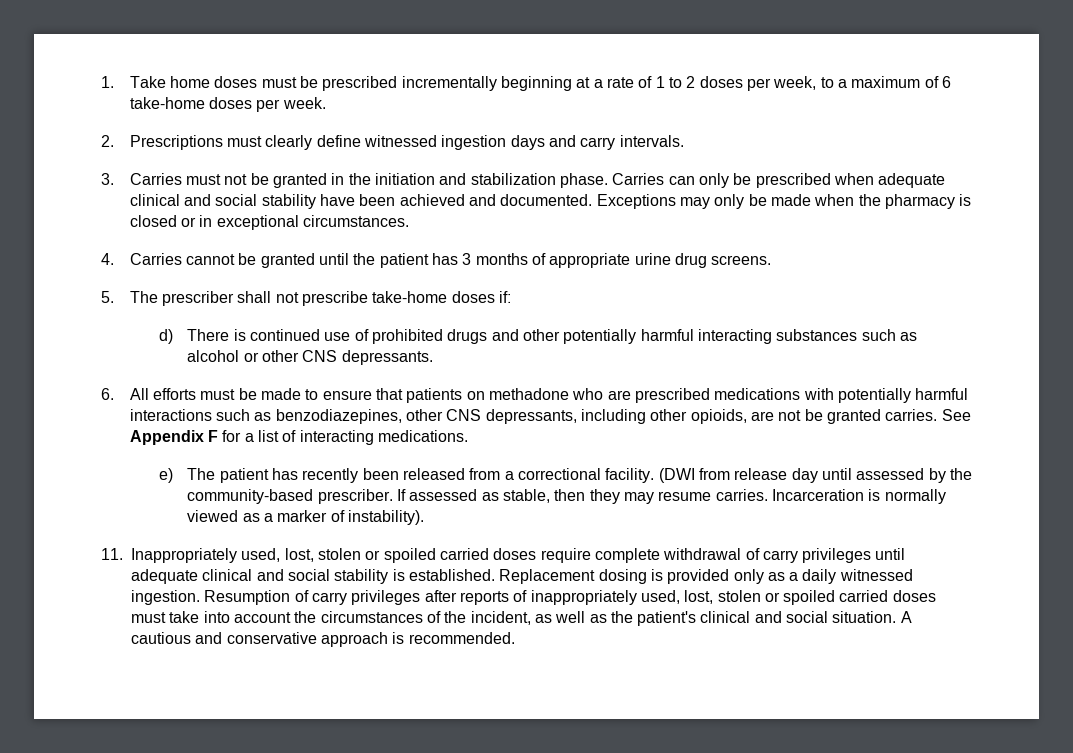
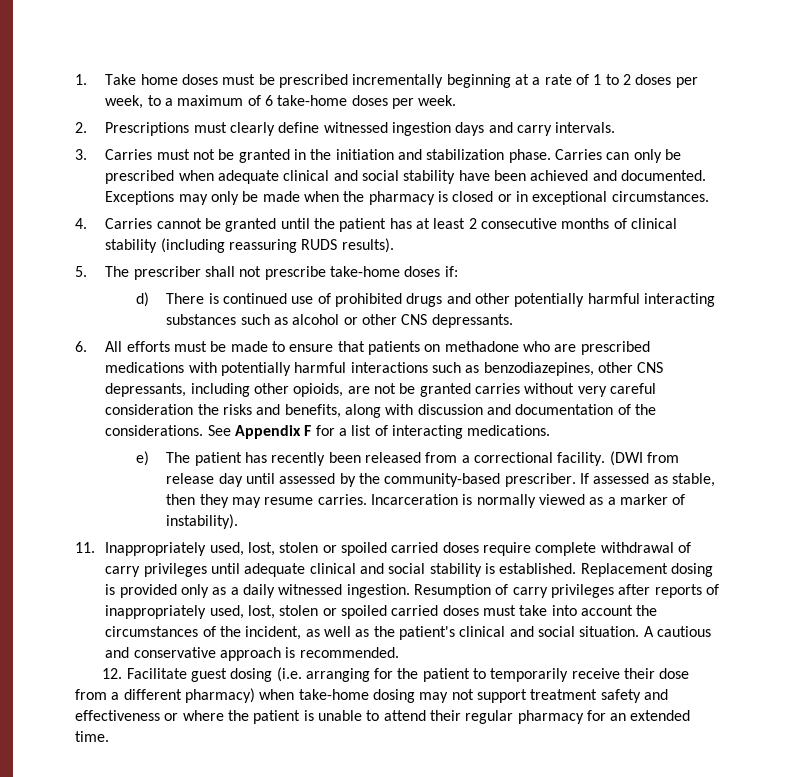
[462,253,772,268] 3 months of appropriate urine drug screens. -> [416,218,677,229] [105,238,394,253] at least 2 consecutive months of clinical stability (including reassuring RUDS results).
[885,409,938,421] carries. -> [475,383,656,397] [105,404,656,418] [105,425,204,436] carries without very careful consideration the risks and benefits, along with discussion and documentation of the considerations.
(515, 638) none -> [102,667,690,682] [75,688,668,703] [75,710,691,724] [75,731,109,742] // 12. Facilitate guest dosing (i.e. arranging for the patient to temporarily receive their dose from a different pharmacy) when take-home dosing may not support treatment safety and effectiveness or where the patient is unable to attend their regular pharmacy for an extended time.

